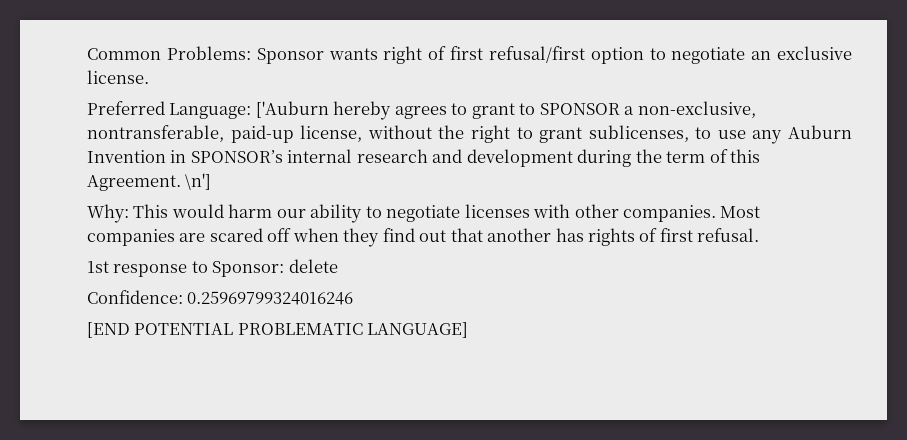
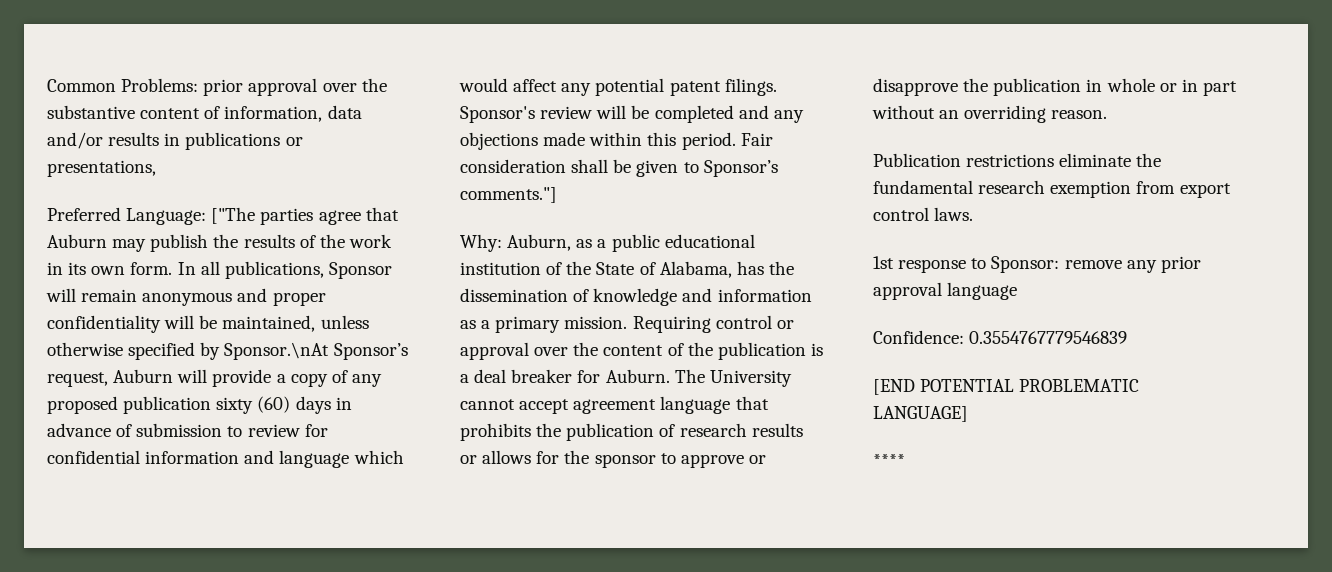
[256,46,852,64] [87,70,149,84] [87,101,756,120] [87,125,852,144] [87,149,761,167] [87,173,212,191] [87,204,761,223] [87,228,760,247] Sponsor wants right of first refusal/first option to negotiate an exclusive license. // Preferred Language: ['Auburn hereby agrees to grant to SPONSOR a non-exclusive, nontransferable, paid-up license, without the right to grant sublicenses, to use any Auburn Invention in SPONSOR’s internal research and development during the term of this Agreement. \n'] // Why: This would harm our ability to negotiate licenses with other companies. Most companies are scared off when they find out that another has rights of first refusal. -> [203,78,387,96] [47,105,362,122] [47,132,303,150] [47,160,156,177] [47,207,399,225] [47,234,392,252] [47,261,392,279] [46,288,326,306] [47,315,369,333] [47,342,408,360] [47,369,382,387] [47,396,352,414] [47,423,328,437] [47,450,404,468] [459,78,777,96] [460,105,804,123] [460,132,773,150] [460,159,778,177] [460,187,557,203] [460,234,755,252] [460,261,794,278] [460,288,812,306] [460,315,794,333] [460,342,823,360] [460,369,792,387] [460,396,769,414] [460,423,803,441] [460,450,766,468] [873,78,1237,96] [872,105,1108,123] [873,153,1162,167] [873,180,1231,198] [873,207,974,221] prior approval over the substantive content of information, data and/or results in publications or presentations, // Preferred Language: ["The parties agree that Auburn may publish the results of the work in its own form. In all publications, Sponsor will remain anonymous and proper confidentiality will be maintained, unless otherwise specified by Sponsor.\nAt Sponsor’s request, Auburn will provide a copy of any proposed publication sixty (60) days in advance of submission to review for confidential information and language which would affect any potential patent filings. Sponsor's review will be completed and any objections made within this period. Fair consideration shall be given to Sponsor’s comments."] // Why: Auburn, as a public educational institution of the State of Alabama, has the dissemination of knowledge and information as a primary mission. Requiring control or approval over the content of the publication is a deal breaker for Auburn. The University cannot accept agreement language that prohibits the publication of research results or allows for the sponsor to approve or disapprove the publication in whole or in part without an overriding reason. // Publication restrictions eliminate the fundamental research exemption from export control laws.
[288,259,338,273] delete -> [1064,256,1201,273] [873,282,1018,300] remove any prior approval language
[187,291,354,305] 0.25969799324016246 -> [969,331,1128,344] 0.3554767779546839
(469, 330) none -> [873,454,905,467] // ****

